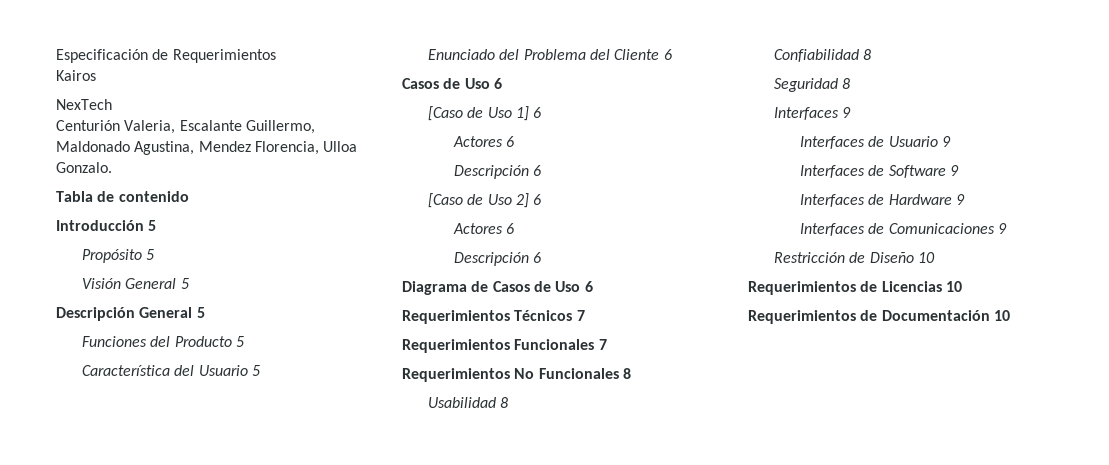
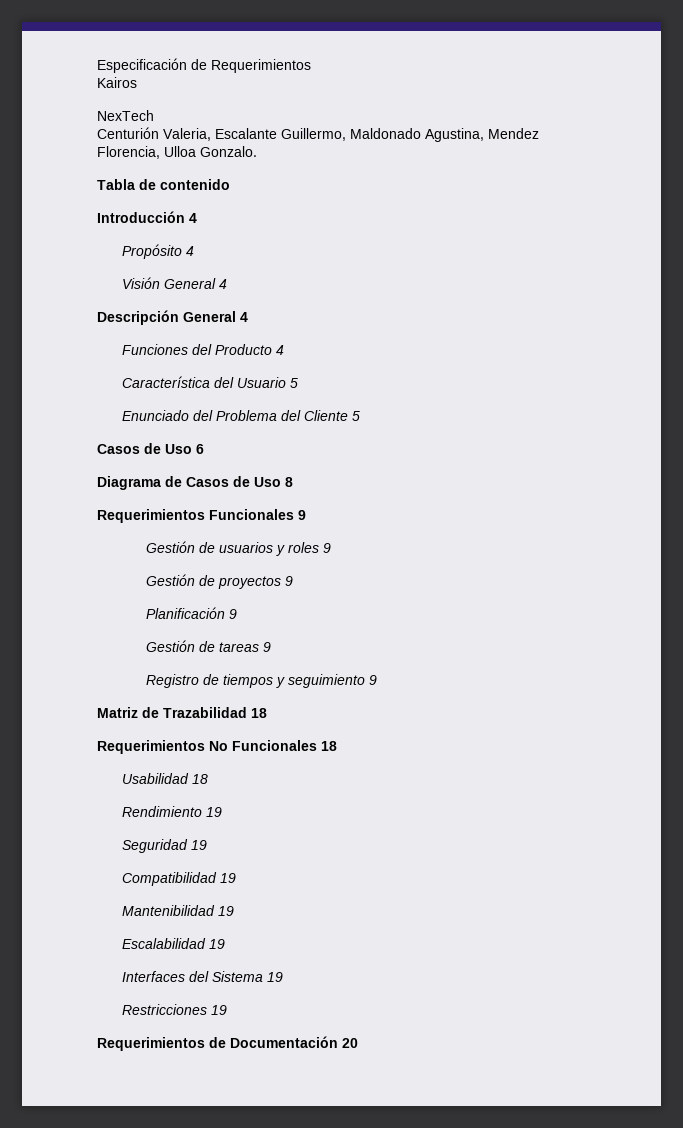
[148,220,157,231] 5 -> [189,213,197,223] 4
[146,249,155,260] 5 -> [185,246,194,256] 4
[180,278,189,289] 5 -> [218,279,227,289] 4
[196,307,205,318] 5 -> [240,312,248,322] 4
[236,336,245,347] 5 -> [275,345,284,355] 4
[663,49,672,60] [402,78,502,89] [428,106,542,121] [453,136,515,147] [454,165,542,179] [428,193,542,208] [453,223,515,234] [454,252,542,266] 6 // Casos de Uso 6 // [Caso de Uso 1] 6 // Actores 6 // Descripción 6 // [Caso de Uso 2] 6 // Actores 6 // Descripción 6 -> [351,411,360,421] [97,443,204,454] 5 // Casos de Uso 6
[584,281,593,292] [402,310,585,324] [402,339,607,353] 6 // Requerimientos Técnicos 7 // Requerimientos Funcionales 7 -> [285,477,293,487] [97,509,306,523] [146,541,332,556] [146,574,294,589] [146,607,238,619] [146,640,272,652] [146,674,378,688] [97,707,267,718] 8 // Requerimientos Funcionales 9 // Gestión de usuarios y roles 9 // Gestión de proyectos 9 // Planificación 9 // Gestión de tareas 9 // Registro de tiempos y seguimiento 9 // Matriz de Trazabilidad 18
[622,368,631,379] 8 -> [321,741,337,751] 18
[500,397,509,408] [774,49,872,62] [774,78,851,92] [774,107,852,120] [800,136,952,149] [800,165,960,178] [800,194,966,207] [800,223,1008,236] [774,252,936,263] [748,281,962,295] 8 // Confiabilidad 8 // Seguridad 8 // Interfaces 9 // Interfaces de Usuario 9 // Interfaces de Software 9 // Interfaces de Hardware 9 // Interfaces de Comunicaciones 9 // Restricción de Diseño 10 // Requerimientos de Licencias 10 -> [191,774,208,784] [121,806,222,817] [121,839,207,853] [121,872,236,886] [121,905,234,916] [121,938,225,949] [121,971,283,982] [121,1004,227,1015] 18 // Rendimiento 19 // Seguridad 19 // Compatibilidad 19 // Mantenibilidad 19 // Escalabilidad 19 // Interfaces del Sistema 19 // Restricciones 19
[993,310,1010,321] 10 -> [342,1038,358,1048] 20

